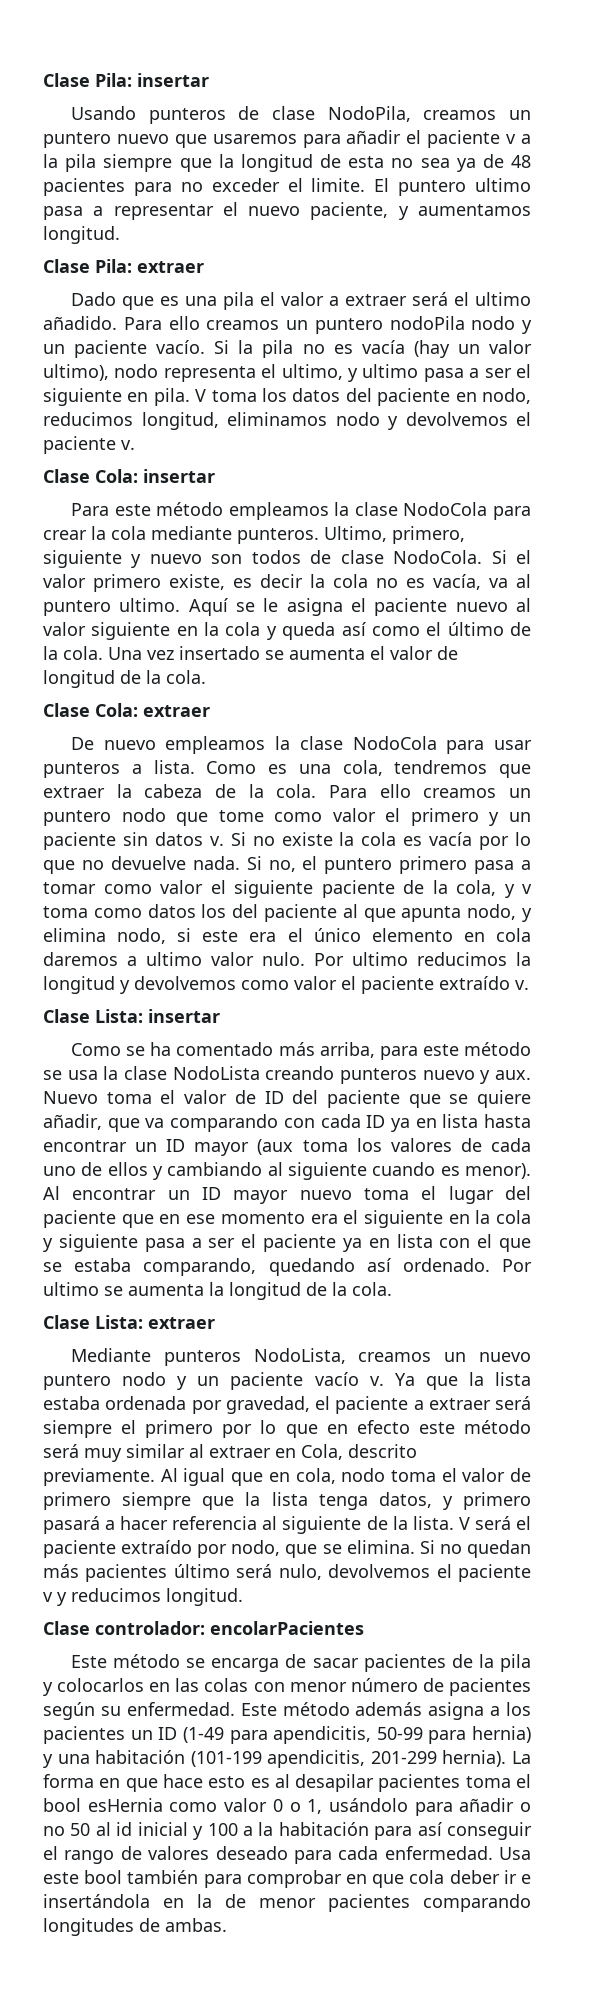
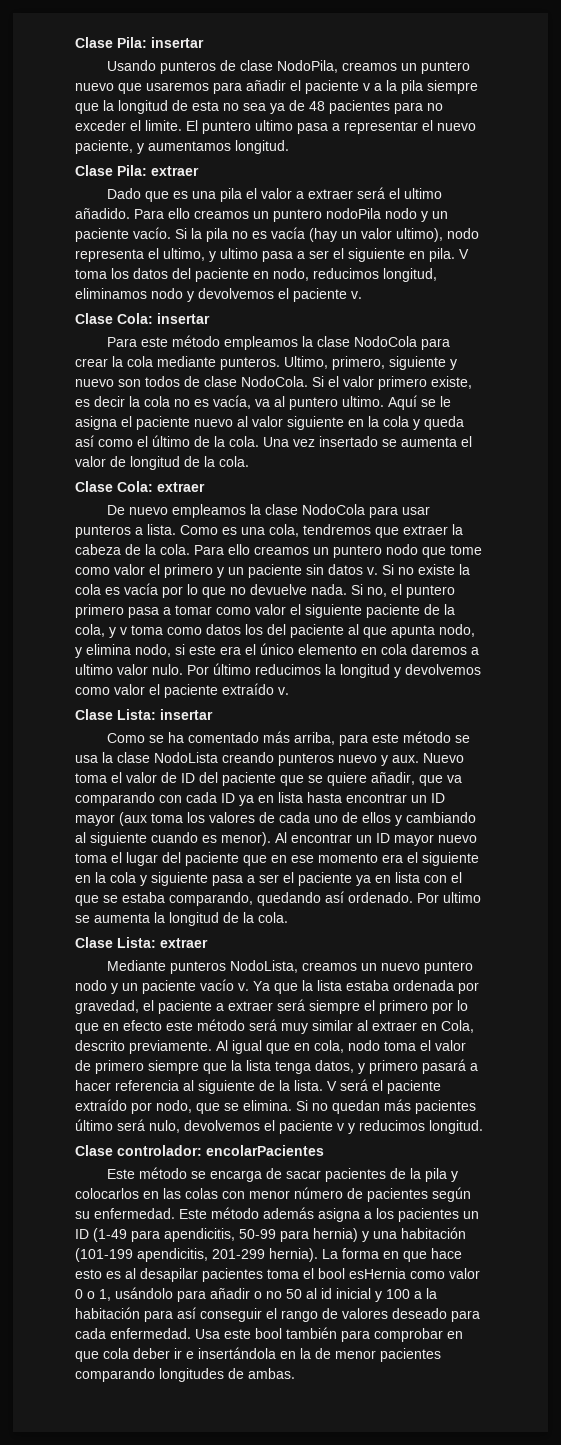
[352,952,408,966] ultimo -> [213,663,251,675] último

